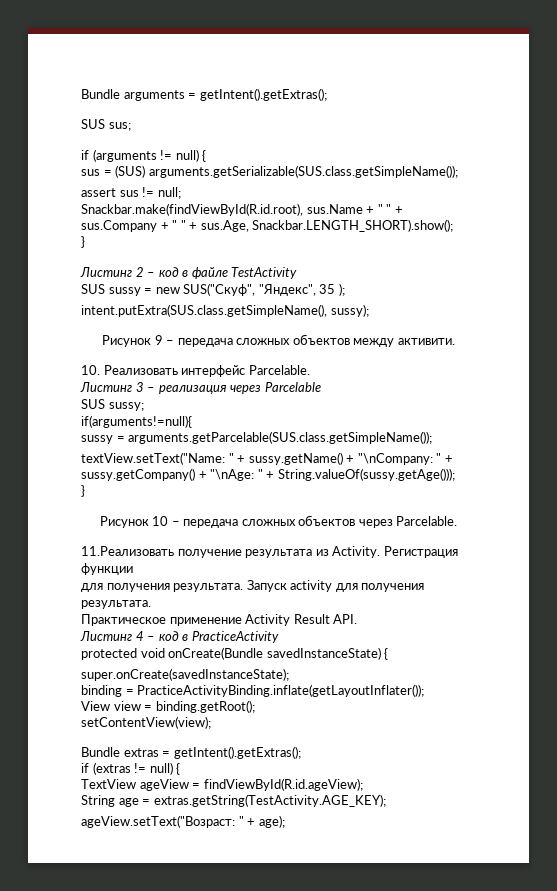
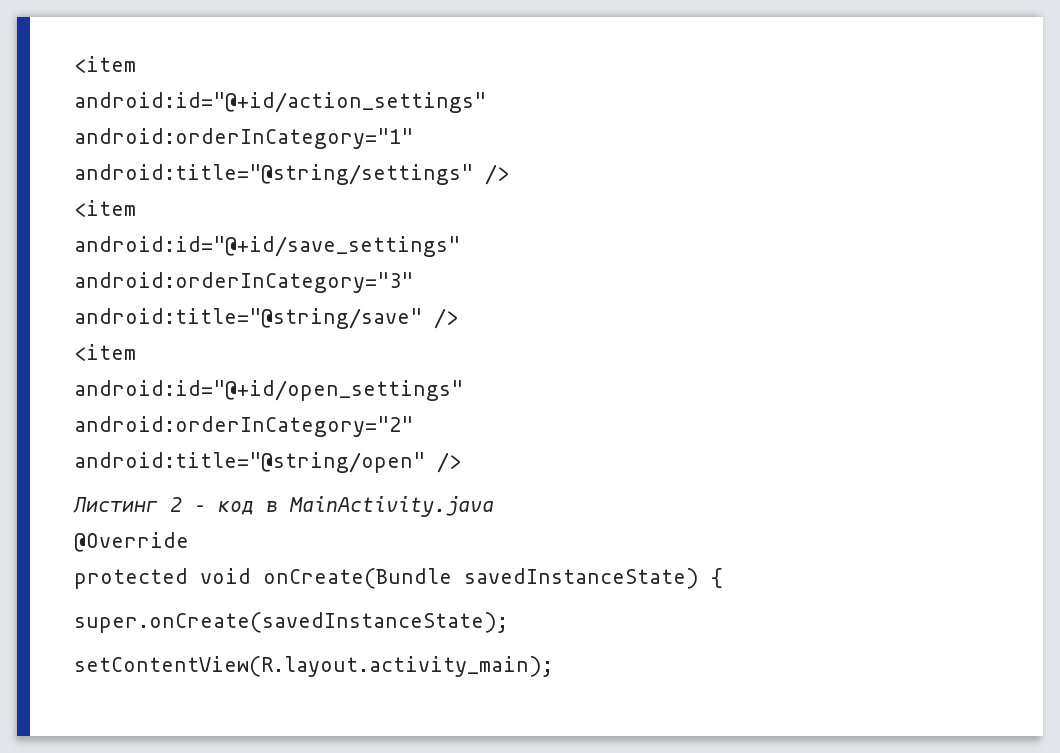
[81,88,327,101] [81,119,131,131] [81,149,207,162] [81,165,458,178] [81,187,181,199] [81,203,403,216] [81,219,454,232] [81,236,85,248] Bundle arguments = getIntent().getExtras(); // SUS sus; // if (arguments != null) { // sus = (SUS) arguments.getSerializable(SUS.class.getSimpleName()); // assert sus != null; // Snackbar.make(findViewById(R.id.root), sus.Name + " " + sus.Company + " " + sus.Age, Snackbar.LENGTH_SHORT).show(); // } -> [74,56,136,73] [74,92,486,113] [74,128,413,149] [74,164,509,185] [74,200,136,217] [74,236,460,257] [74,272,413,293] [74,308,458,329] [74,344,136,361] [74,380,463,401] [74,416,413,437] [74,452,461,473] <item // android:id="@+id/action_settings" // android:orderInCategory="1" // android:title="@string/settings" /> // <item // android:id="@+id/save_settings" // android:orderInCategory="3" // android:title="@string/save" /> // <item // android:id="@+id/open_settings" // android:orderInCategory="2" // android:title="@string/open" />
[191,267,298,279] [81,283,345,296] [81,304,369,317] [102,334,455,347] [81,365,310,377] [80,382,321,394] [81,399,144,411] [81,415,192,428] [81,431,433,444] [81,452,453,465] [81,468,455,481] [81,485,85,497] [99,515,458,528] [81,546,458,558] [81,563,133,575] [81,580,425,592] [81,600,151,609] [81,614,358,626] [80,631,279,643] файле TestActivity // SUS sussy = new SUS("Скуф", "Яндекс", 35 ); // intent.putExtra(SUS.class.getSimpleName(), sussy); // Рисунок 9 – передача сложных объектов между активити. // 10. Реализовать интерфейс Parcelable. // Листинг 3 – реализация через Parcelable // SUS sussy; // if(arguments!=null){ // sussy = arguments.getParcelable(SUS.class.getSimpleName()); // textView.setText("Name: " + sussy.getName() + "\nCompany: " + sussy.getCompany() + "\nAge: " + String.valueOf(sussy.getAge())); // } // Рисунок 10 – передача сложных объектов через Parcelable. // 11.Реализовать получение результата из Activity. Регистрация функции // для получения результата. Запуск activity для получения результата. // Практическое применение Activity Result API. // Листинг 4 – код в PracticeActivity -> [289,496,494,517] [74,532,189,552] MainActivity.java // @Override
[81,684,425,697] [81,700,255,713] [81,716,211,729] [81,746,301,759] [81,762,181,775] [81,778,363,791] [81,794,386,807] [81,815,285,828] binding = PracticeActivityBinding.inflate(getLayoutInflater()); // View view = binding.getRoot(); // setContentView(view); // Bundle extras = getIntent().getExtras(); // if (extras != null) { // TextView ageView = findViewById(R.id.ageView); // String age = extras.getString(TestActivity.AGE_KEY); // ageView.setText("Возраст: " + age); -> [74,656,553,677] setContentView(R.layout.activity_main);

